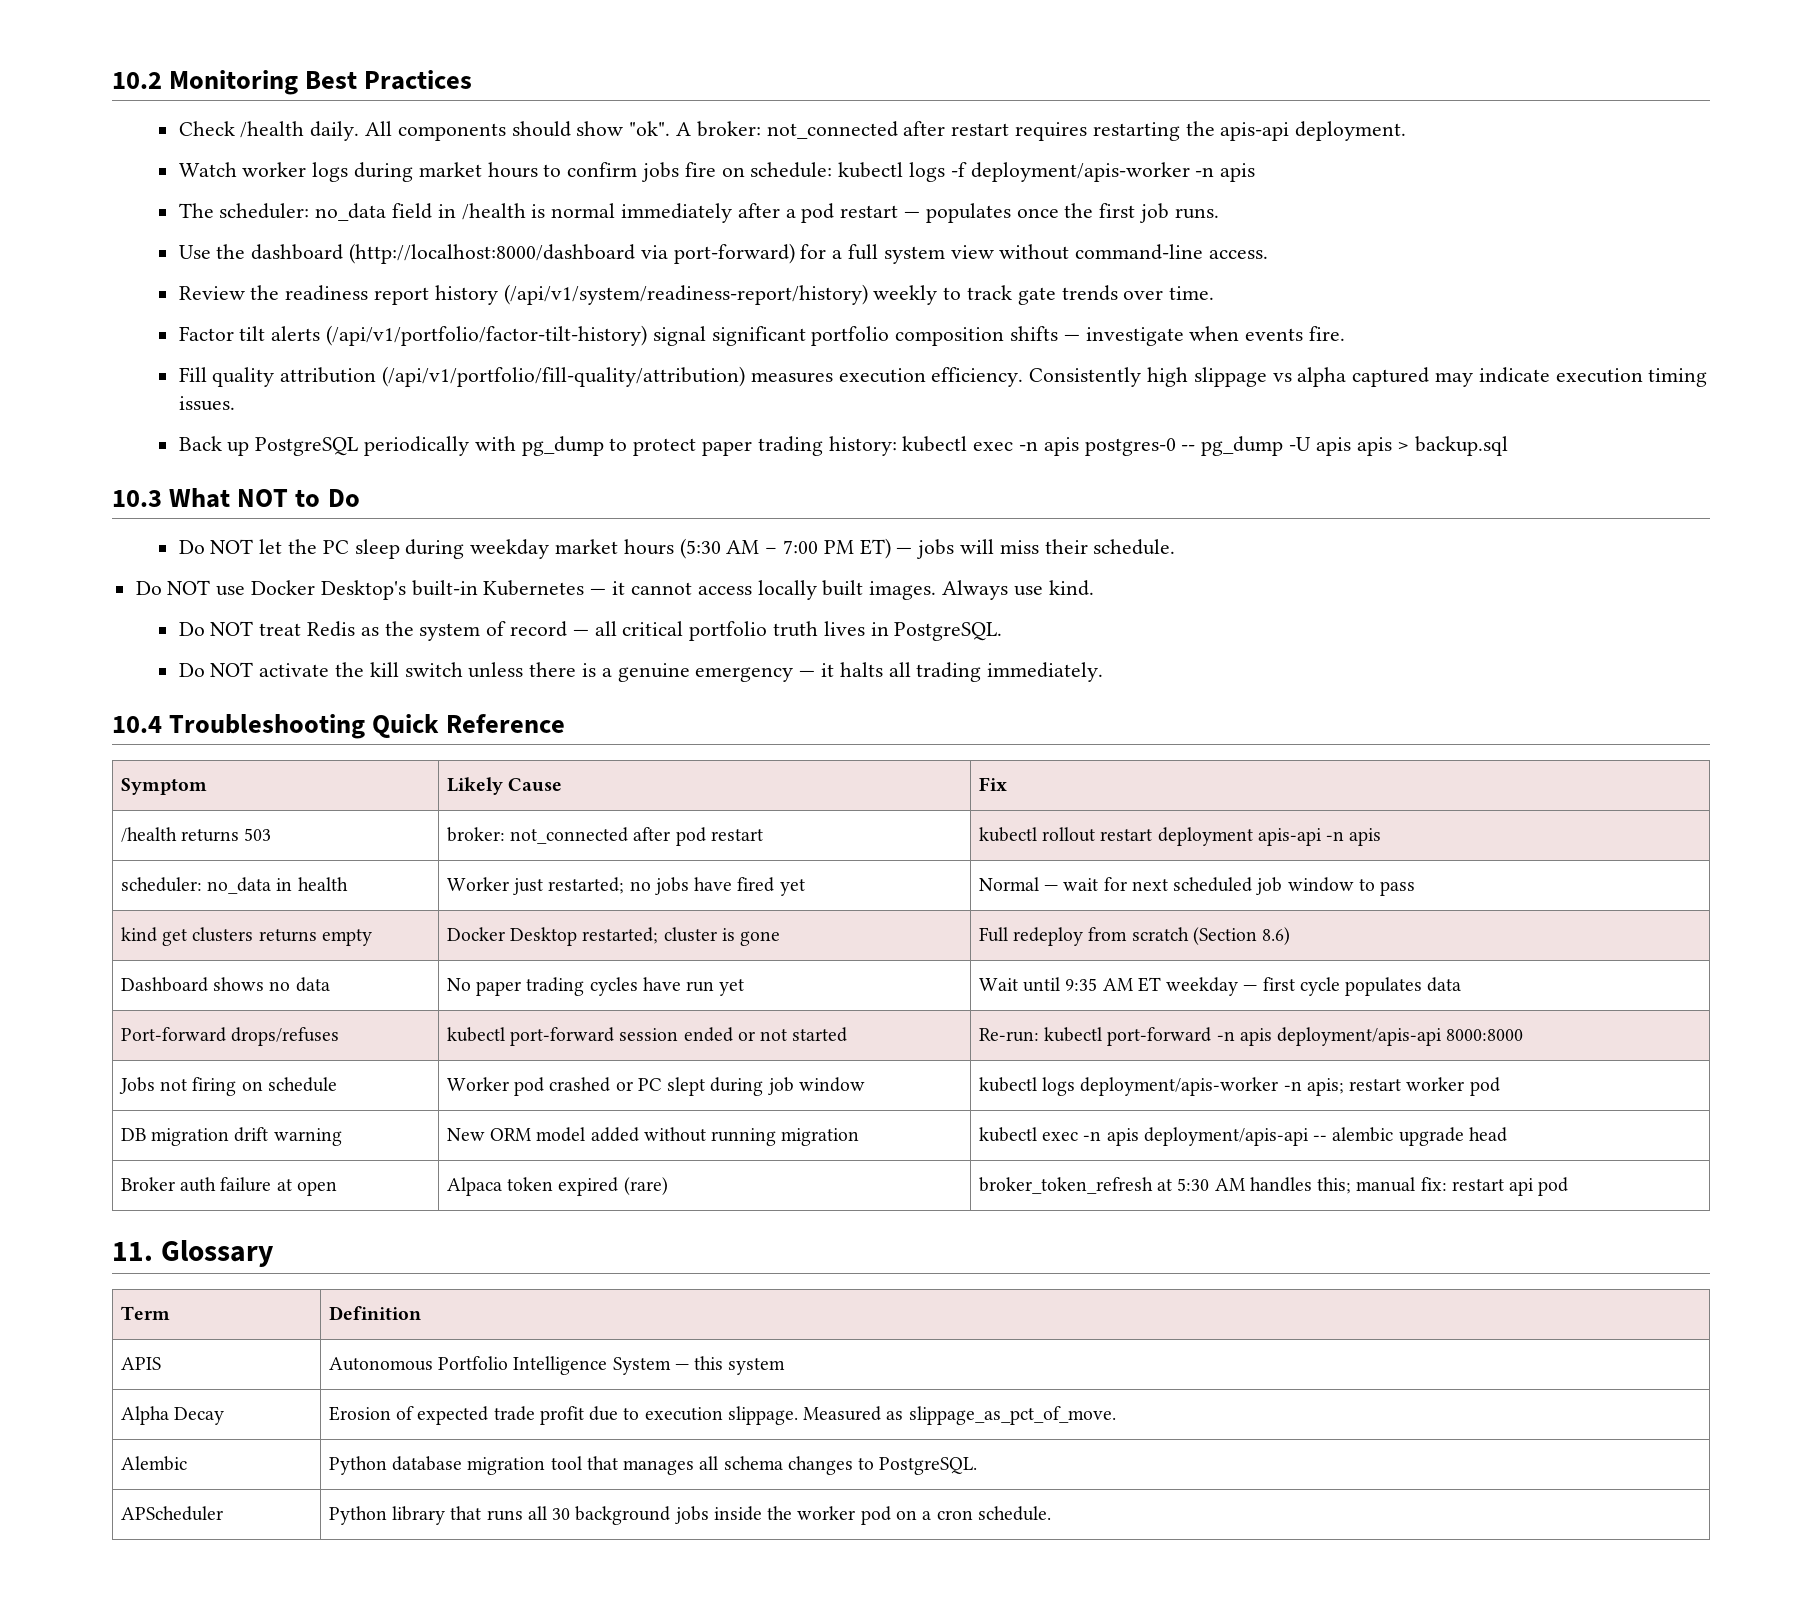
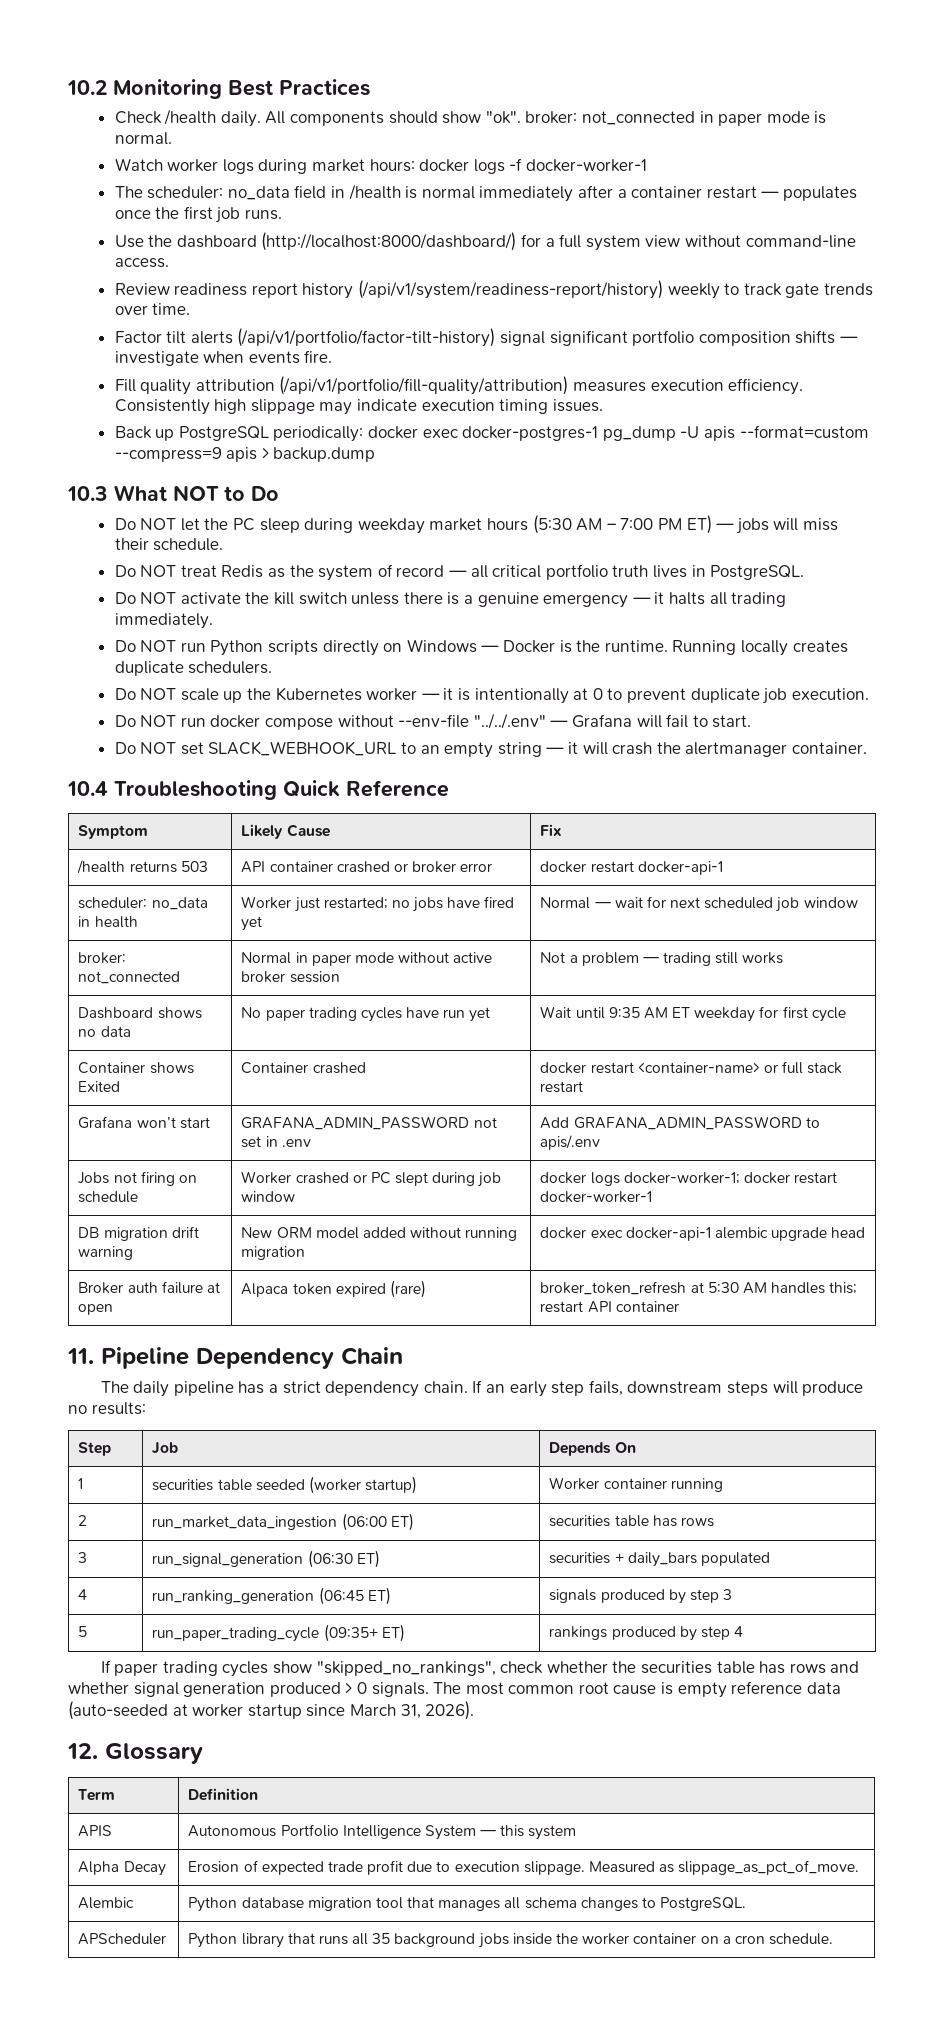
[675,121,1407,141] A broker: not_connected after restart requires restarting the apis-api deployment. -> [525,111,827,126] [114,132,172,145] broker: not_connected in paper mode is normal.
[487,162,1256,182] hours to confirm jobs fire on schedule: kubectl logs -f deployment/apis-worker -n apis -> [369,158,647,174] hours: docker logs -f docker-worker-1
[801,203,835,223] pod -> [631,186,703,198] container
[348,243,795,264] (http://localhost:8000/dashboard via port-forward) -> [261,232,517,251] (http://localhost:8000/dashboard/)
[250,285,280,300] the -> (170, 289) none
[1272,367,1430,387] vs alpha captured -> (315, 406) none
[363,436,1196,456] periodically with pg_dump to protect paper trading history: kubectl exec -n apis postgres-0 -- -> [273,426,599,442] periodically: docker exec docker-postgres-1
(1351, 446) none -> [739,425,869,439] [114,447,222,462] --format=custom --compress=9
[1415,436,1509,456] backup.sql -> [273,447,376,462] backup.dump
[135,580,1094,600] // Do NOT use Docker Desktop's built-in Kubernetes — it cannot access locally built images. Always use kind. -> (224, 544) none
(1104, 672) none -> [114,639,848,656] [114,661,273,676] [114,687,869,704] [114,713,752,730] [114,741,867,758] // Do NOT run Python scripts directly on Windows — Docker is the runtime. Running locally creates duplicate schedulers. // Do NOT scale up the Kubernetes worker — it is intentionally at 0 to prevent duplicate job execution. // Do NOT run docker compose without --env-file "../../.env" — Grafana will fail to start. // Do NOT set SLACK_WEBHOOK_URL to an empty string — it will crash the alertmanager container.
[446,827,763,846] [978,827,1382,846] broker: not_connected after pod restart | kubectl rollout restart deployment apis-api -n apis -> [241,861,493,873] [540,861,723,875] API container crashed or broker error | docker restart docker-api-1
[1358,879,1416,896] [120,927,372,946] [446,927,781,946] [978,927,1291,946] to pass // kind get clusters returns empty | Docker Desktop restarted; cluster is gone | Full redeploy from scratch (Section 8.6) -> [78,952,127,964] [78,971,181,984] [241,952,493,966] [241,971,340,983] [540,952,784,966] // broker: not_connected | Normal in paper mode without active broker session | Not a problem — trading still works
[1243,985,1258,991] — -> [759,1006,779,1018] for
[1345,977,1462,996] [120,1027,340,1046] [446,1027,848,1046] [978,1027,1524,1046] populates data // Port-forward drops/refuses | kubectl port-forward session ended or not started | Re-run: kubectl port-forward -n apis deployment/apis-api 8000:8000 -> [78,1062,194,1074] [78,1081,121,1092] [241,1062,366,1074] [540,1061,843,1074] [540,1081,584,1093] [78,1116,210,1129] [241,1116,497,1130] [241,1136,311,1148] [540,1116,820,1130] [540,1135,601,1150] // Container shows Exited | Container crashed | docker restart <container-name> or full stack restart // Grafana won’t start | GRAFANA_ADMIN_PASSWORD not set in .env | Add GRAFANA_ADMIN_PASSWORD to apis/.env
[514,1077,545,1096] pod -> (292, 1177) none
[978,1077,1500,1096] kubectl logs deployment/apis-worker -n apis; restart worker pod -> [540,1172,838,1186] [540,1191,653,1203] docker logs docker-worker-1; docker restart docker-worker-1
[978,1127,1328,1146] kubectl exec -n apis deployment/apis-api -- -> [540,1227,711,1241] docker exec docker-api-1
[1356,1177,1569,1196] [112,1242,153,1261] manual fix: restart api pod // 11. -> [540,1301,679,1313] [67,1347,403,1369] [100,1380,864,1397] [68,1402,146,1415] [78,1442,112,1456] [152,1442,179,1454] [549,1442,636,1456] [78,1478,84,1489] [152,1476,418,1494] [549,1477,723,1492] [78,1515,88,1526] [152,1513,414,1531] [549,1515,714,1527] [78,1552,88,1563] [152,1550,380,1568] [549,1552,770,1567] [78,1589,88,1600] [152,1587,391,1605] [549,1589,733,1604] [78,1626,88,1637] [152,1624,405,1642] [549,1626,744,1641] [100,1660,860,1677] [68,1681,841,1698] [68,1701,475,1720] [67,1743,98,1759] restart API container // 11. Pipeline Dependency Chain // The daily pipeline has a strict dependency chain. If an early step fails, downstream steps will produce no results: // Step | Job | Depends On // 1 | securities table seeded (worker startup) | Worker container running // 2 | run_market_data_ingestion (06:00 ET) | securities table has rows // 3 | run_signal_generation (06:30 ET) | securities + daily_bars populated // 4 | run_ranking_generation (06:45 ET) | signals produced by step 3 // 5 | run_paper_trading_cycle (09:35+ ET) | rankings produced by step 4 // If paper trading cycles show "skipped_no_rankings", check whether the securities table has rows and whether signal generation produced > 0 signals. The most common root cause is empty reference data (auto-seeded at worker startup since March 31, 2026). // 12.
[552,1508,571,1520] 30 -> [372,1933,391,1944] 35
[860,1506,891,1525] pod -> [633,1933,697,1944] container

